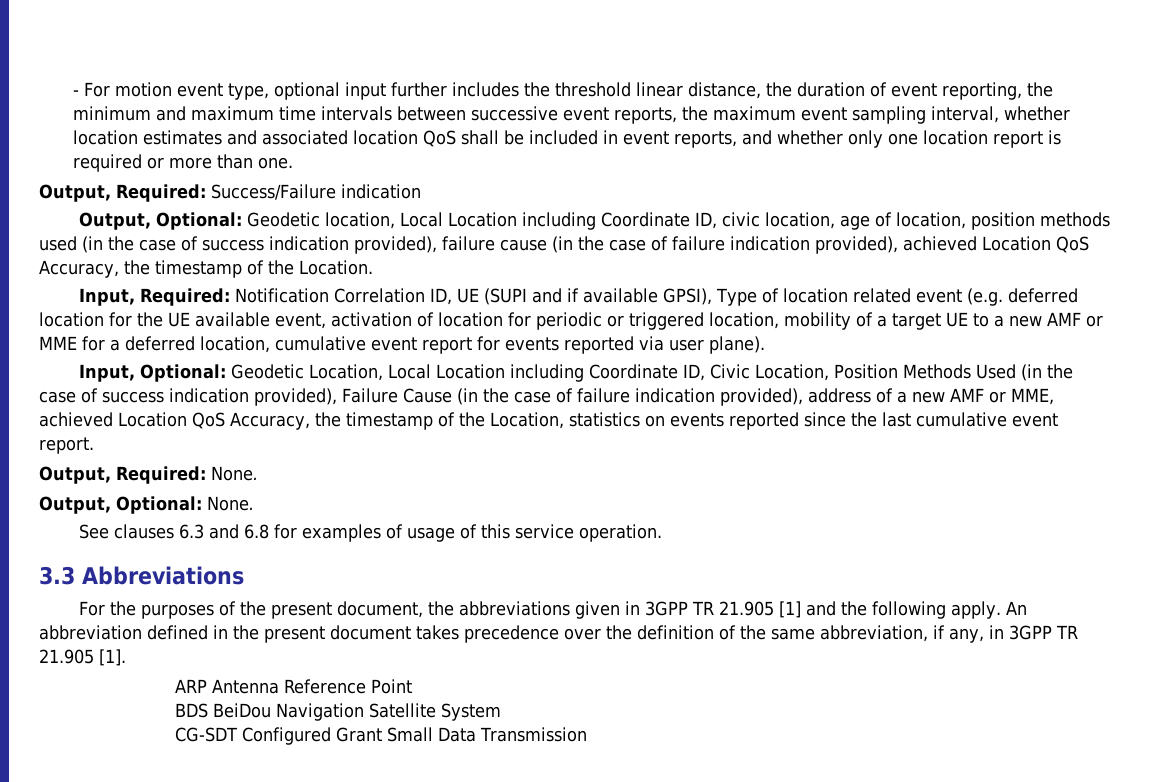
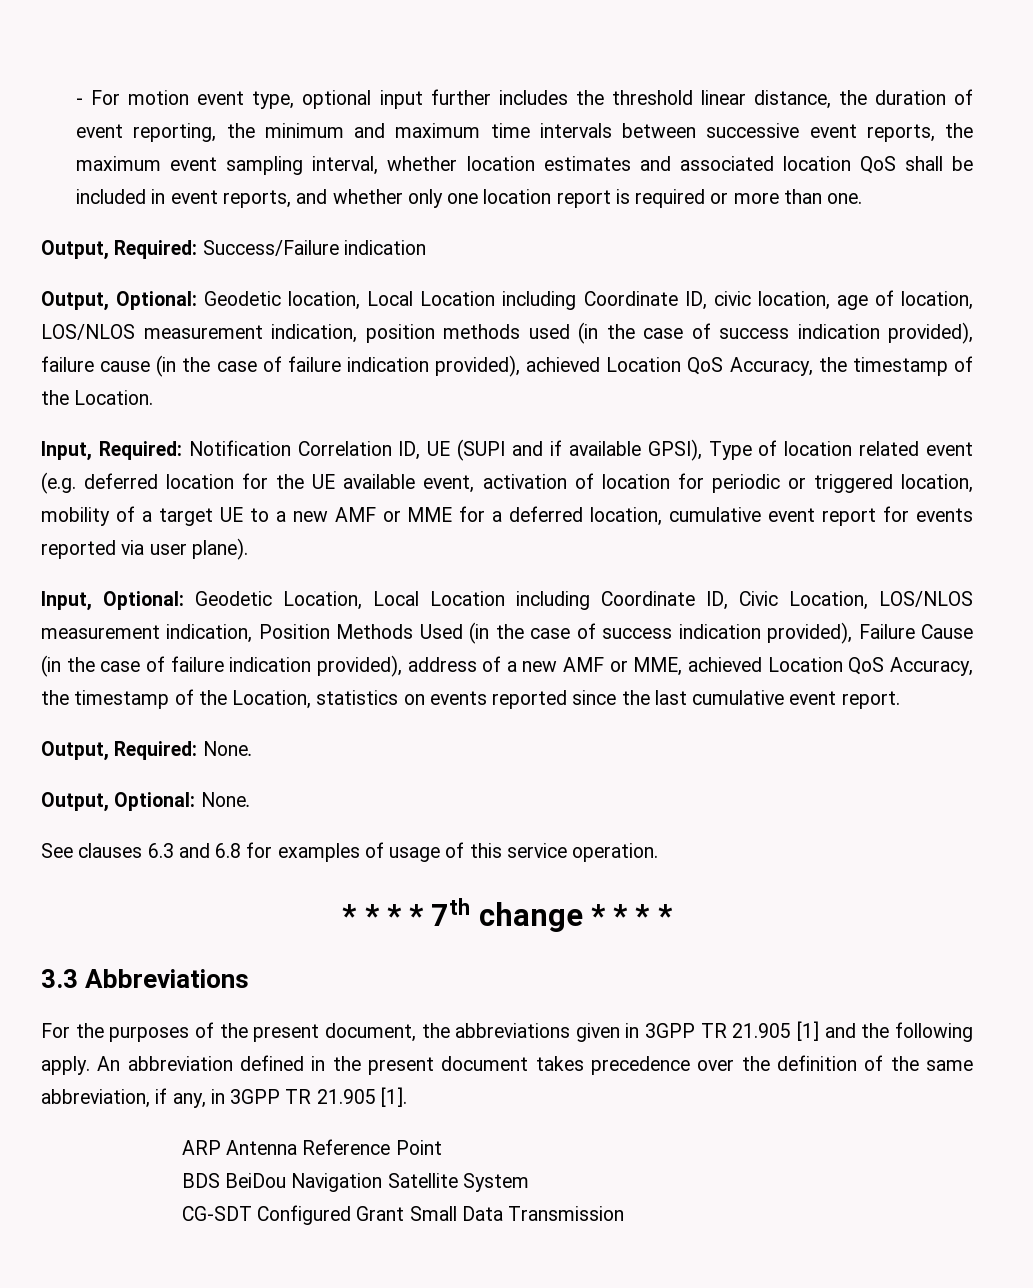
(966, 220) none -> [41,324,357,343] LOS/NLOS measurement indication,
(829, 372) none -> [879,591,973,607] [41,624,253,643] LOS/NLOS measurement indication,
(662, 533) none -> [342,898,673,932] // * * * * 7th change * * * *

